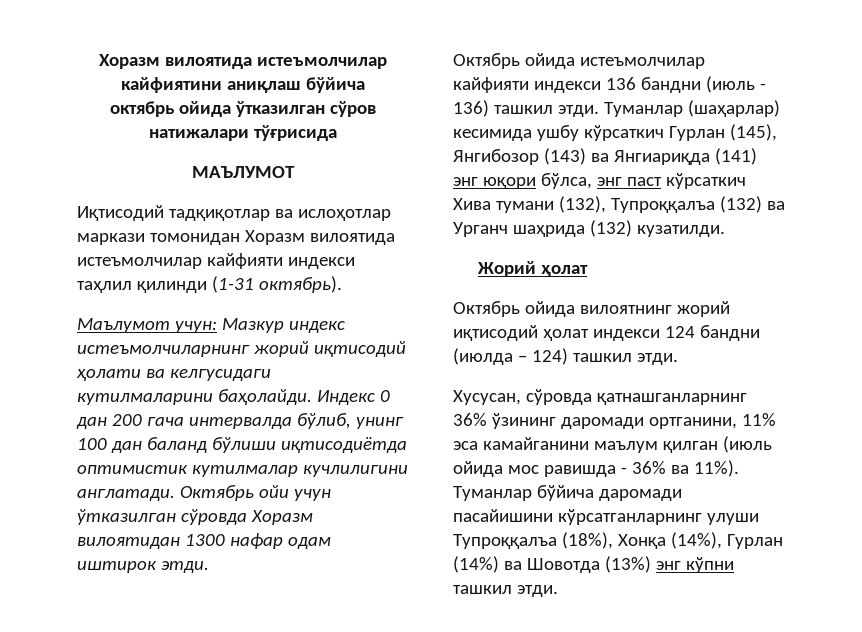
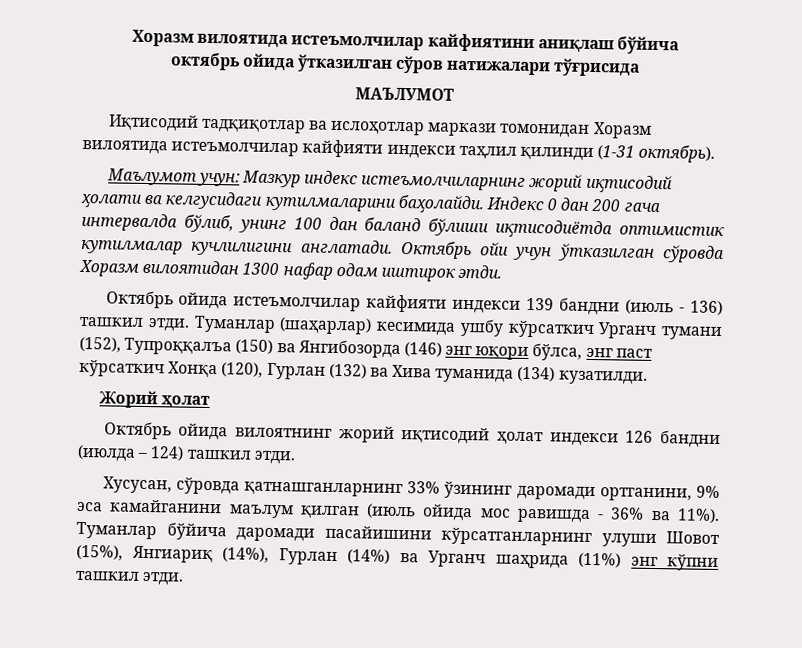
[605,77,636,90] 136 -> [526,297,555,311] 139
[668,124,777,141] [453,148,757,165] Гурлан (145), Янгибозор (143) ва Янгиариқда (141) -> [598,322,722,341] [79,336,442,358] Урганч тумани (152), Тупроққалъа (150) ва Янгибозорда (146)
[453,196,785,213] [453,220,632,237] Хива тумани (132), Тупроққалъа (132) ва Урганч шаҳрида (132) -> [168,361,556,383] Хонқа (120), Гурлан (132) ва Хива туманида (134)
[664,326,695,338] 124 -> [625,430,654,443] 126
[453,413,487,426] 36% -> [407,481,441,494] 33%
[741,413,776,426] 11% -> [696,485,720,499] 9%
[453,532,666,549] Тупроққалъа (18%), Хонқа -> [666,531,720,545] [76,544,213,564] Шовот (15%), Янгиариқ
[526,556,651,573] Шовотда (13%) -> [428,550,621,569] Урганч шаҳрида (11%)

